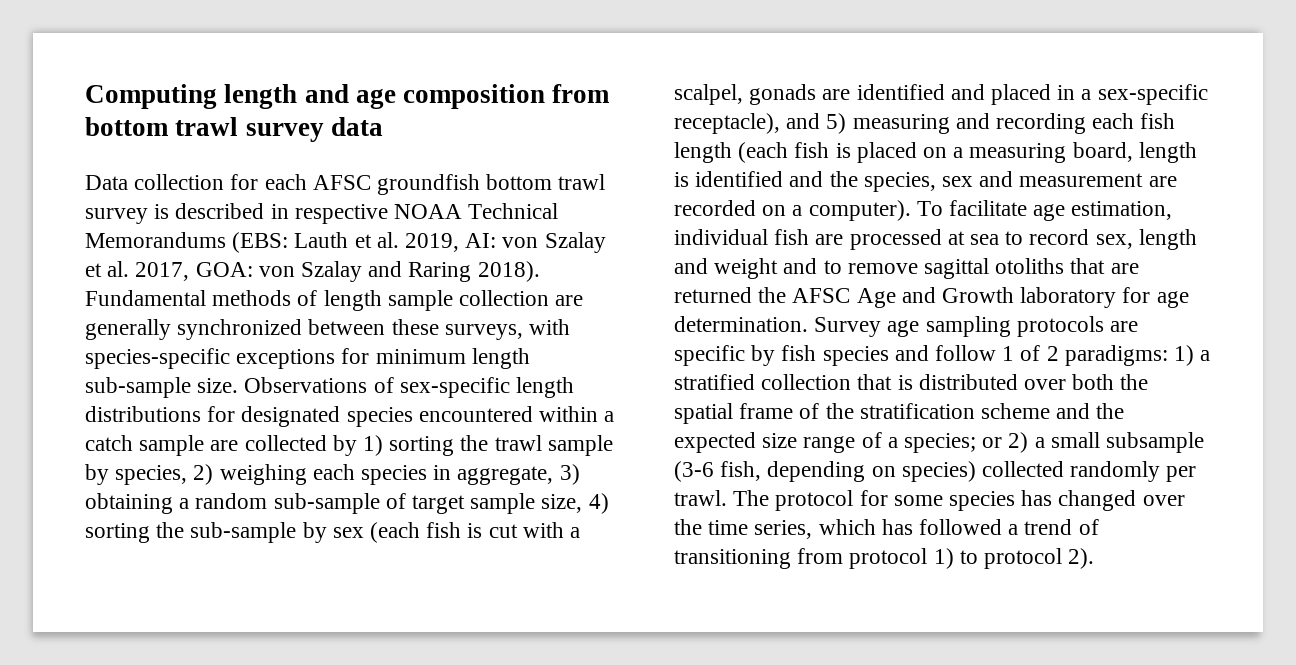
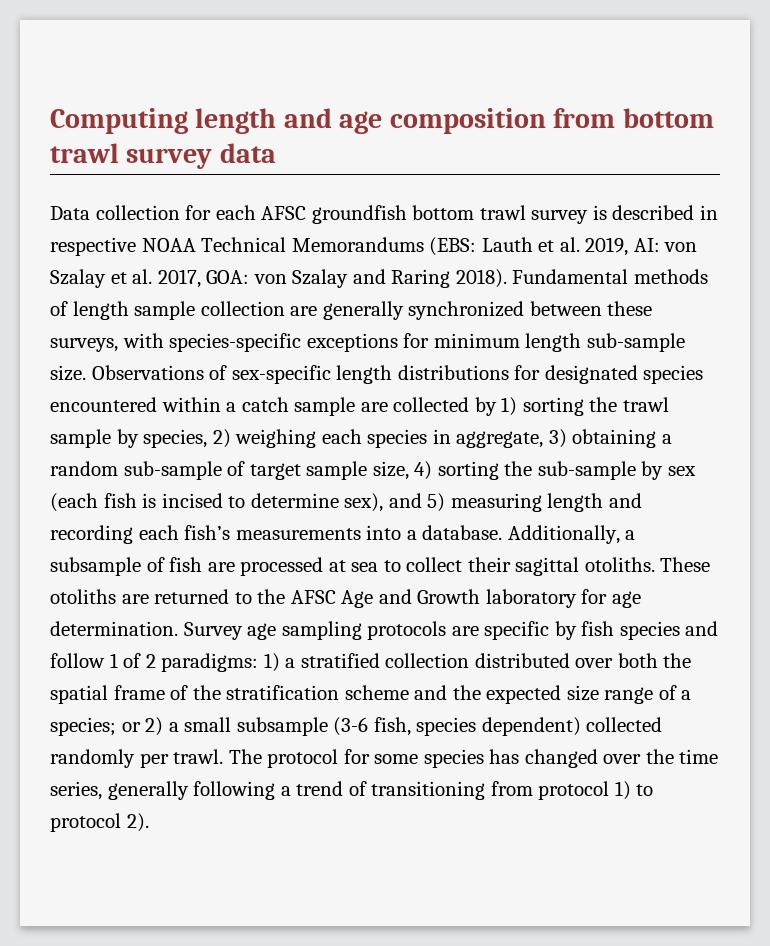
[488,522,581,538] [674,84,1208,105] [674,113,780,134] cut with a scalpel, gonads are identified and placed in a sex-specific receptacle), -> [161,493,384,512] incised to determine sex),
(950, 124) none -> [547,493,604,512] length
[1140,113,1176,129] [674,142,1197,163] [674,171,1177,192] [674,200,1173,221] [674,229,768,245] fish length (each fish is placed on a measuring board, length is identified and the species, sex and measurement are recorded on a computer). To facilitate age estimation, individual -> [184,525,636,544] [50,557,165,576] fish’s measurements into a database. Additionally, a subsample of
[1029,229,1197,250] [674,258,1106,279] record sex, length and weight and to remove sagittal otoliths that -> [406,557,711,576] [50,589,116,604] collect their sagittal otoliths. These otoliths
(752, 295) none -> [234,592,252,604] to
[857,374,913,390] that is -> (470, 660) none
[767,461,976,482] depending on species) -> [416,717,581,736] species dependent)
[818,519,1003,535] which has followed -> [107,781,276,800] generally following

